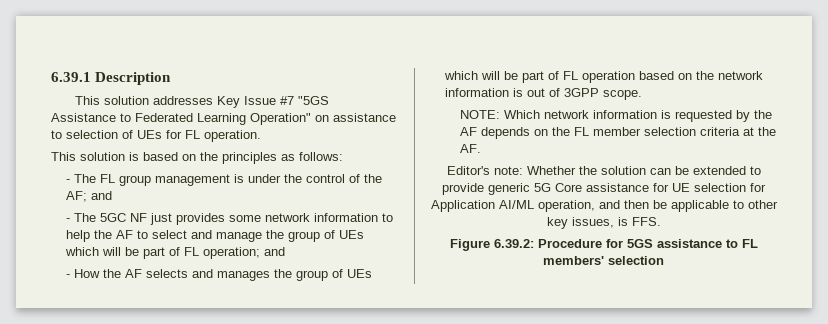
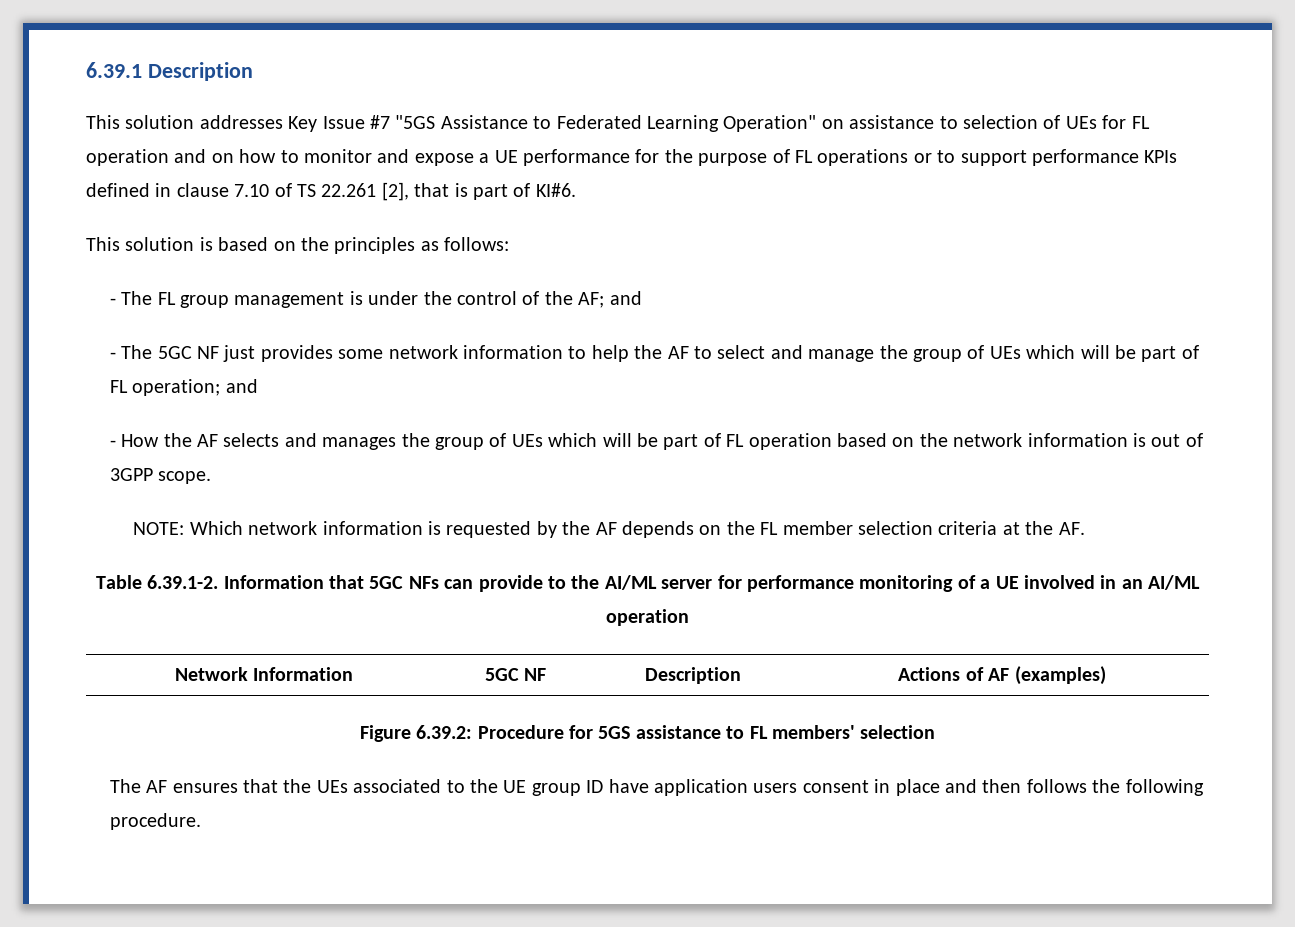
[204,130,261,142] operation. -> [86,149,1178,166] [86,182,576,201] operation and on how to monitor and expose a UE performance for the purpose of FL operations or to support performance KPIs defined in clause 7.10 of TS 22.261 [2], that is part of KI#6.
[446,166,761,175] [442,183,766,195] [430,200,778,212] [546,217,661,229] Editor's note: Whether the solution can be extended to provide generic 5G Core assistance for UE selection for Application AI/ML operation, and then be applicable to other key issues, is FFS. -> [95,575,1201,592] [606,609,689,626] [174,667,354,681] [484,668,547,681] [644,667,741,684] [898,666,1106,685] Table 6.39.1-2. Information that 5GC NFs can provide to the AI/ML server for performance monitoring of a UE involved in an AI/ML operation // Network Information | 5GC NF | Description | Actions of AF (examples)
(664, 260) none -> [109,779,1204,796] [109,813,201,830] // The AF ensures that the UEs associated to the UE group ID have application users consent in place and then follows the following procedure.

